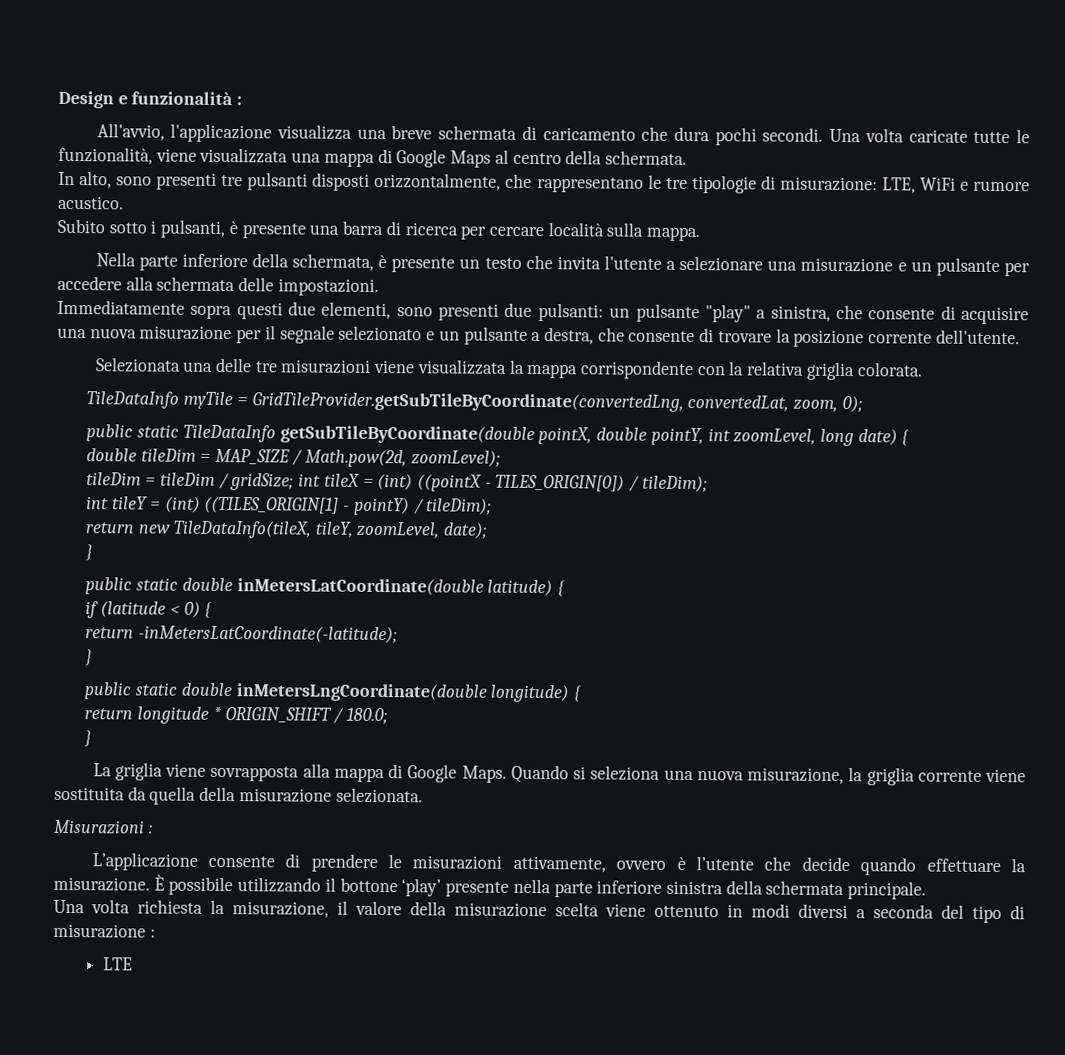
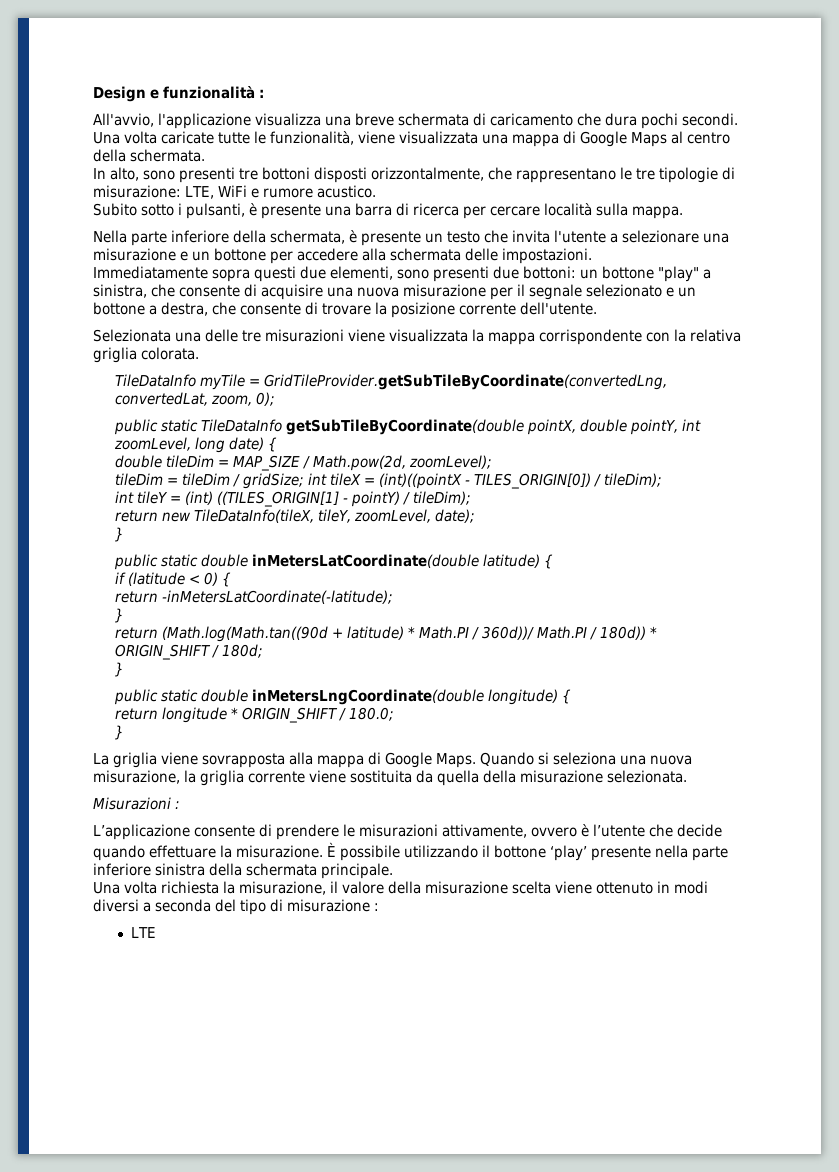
[247,172,309,191] pulsanti -> [262,167,310,180] bottoni
[935,257,1000,277] pulsante -> [214,248,266,261] bottone
[537,303,700,323] pulsanti: un pulsante -> [523,266,654,279] bottoni: un bottone
[463,326,528,345] pulsante -> [93,302,145,315] bottone
[377,473,482,492] (int) ((pointX -> [379,473,463,489] (int)((pointX
(94, 658) none -> [115,626,658,642] [115,644,264,660] [115,662,125,677] // return (Math.log(Math.tan((90d + latitude) * Math.PI / 360d))/ Math.PI / 180d)) * ORIGIN_SHIFT / 180d; // }

